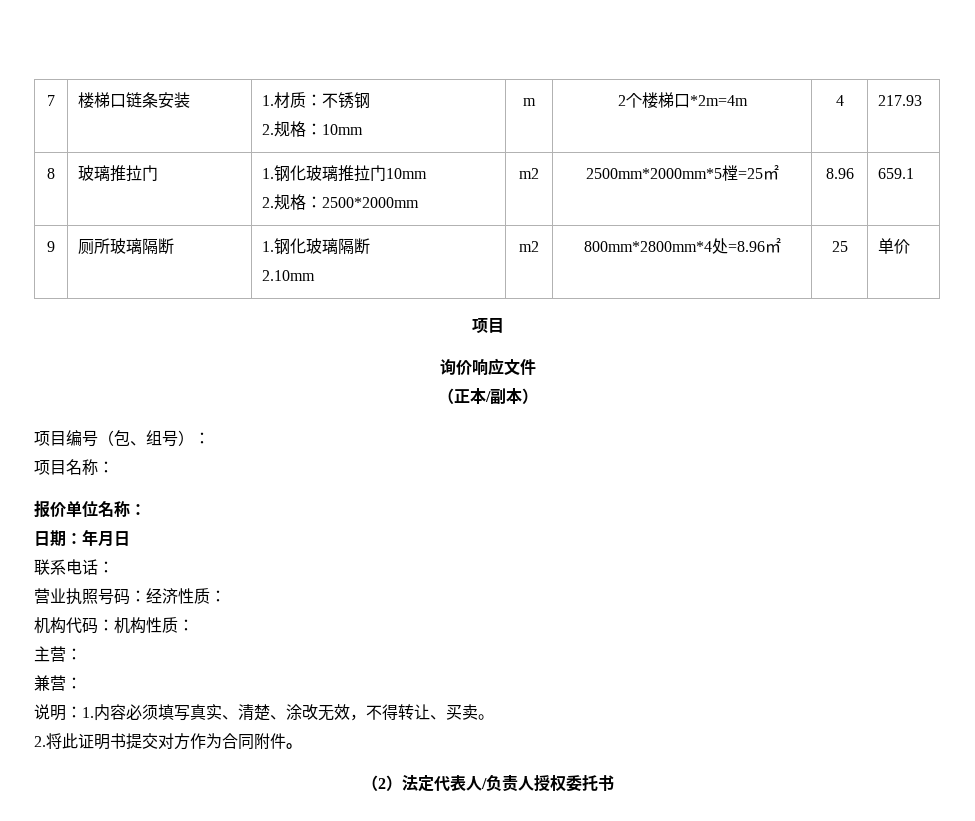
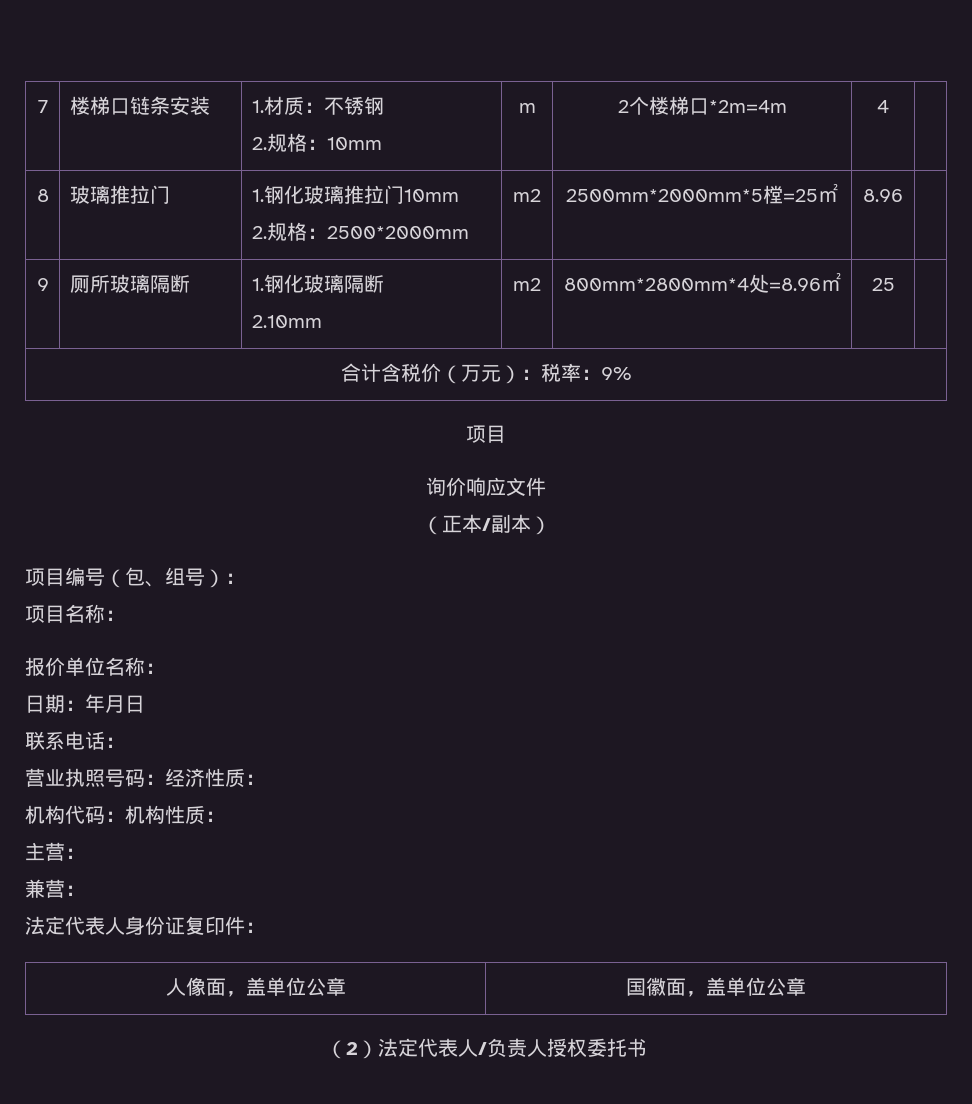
[877,95,922,106] 217.93 -> (889, 106) none
[877,168,914,179] 659.1 -> (903, 195) none
[877,238,910,254] 单价 -> [340,363,632,384] // 合计含税价（万元）：税率：9%
[34,704,494,721] [34,733,302,750] 说明：1.内容必须填写真实、清楚、涂改无效，不得转让、买卖。 // 2.将此证明书提交对方作为合同附件。 -> [25,916,265,935] [165,977,346,997] [626,977,806,997] 法定代表人身份证复印件： // 人像面，盖单位公章 | 国徽面，盖单位公章

